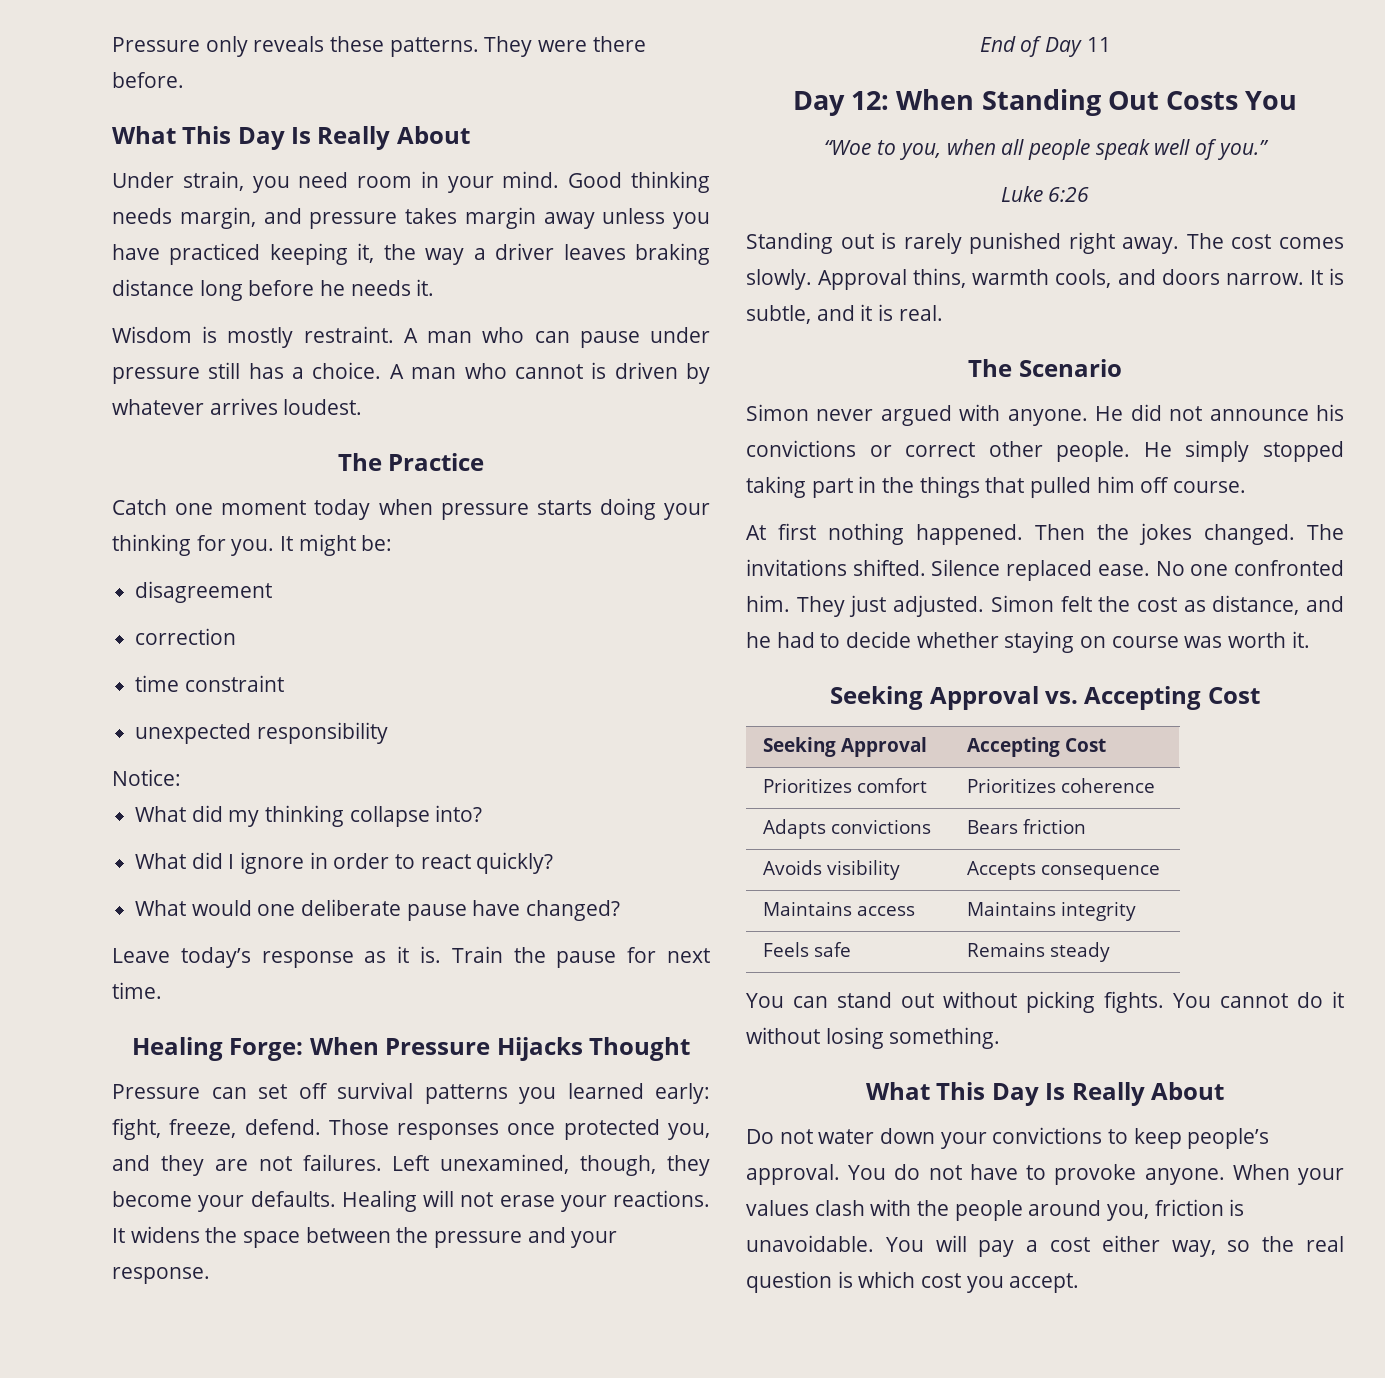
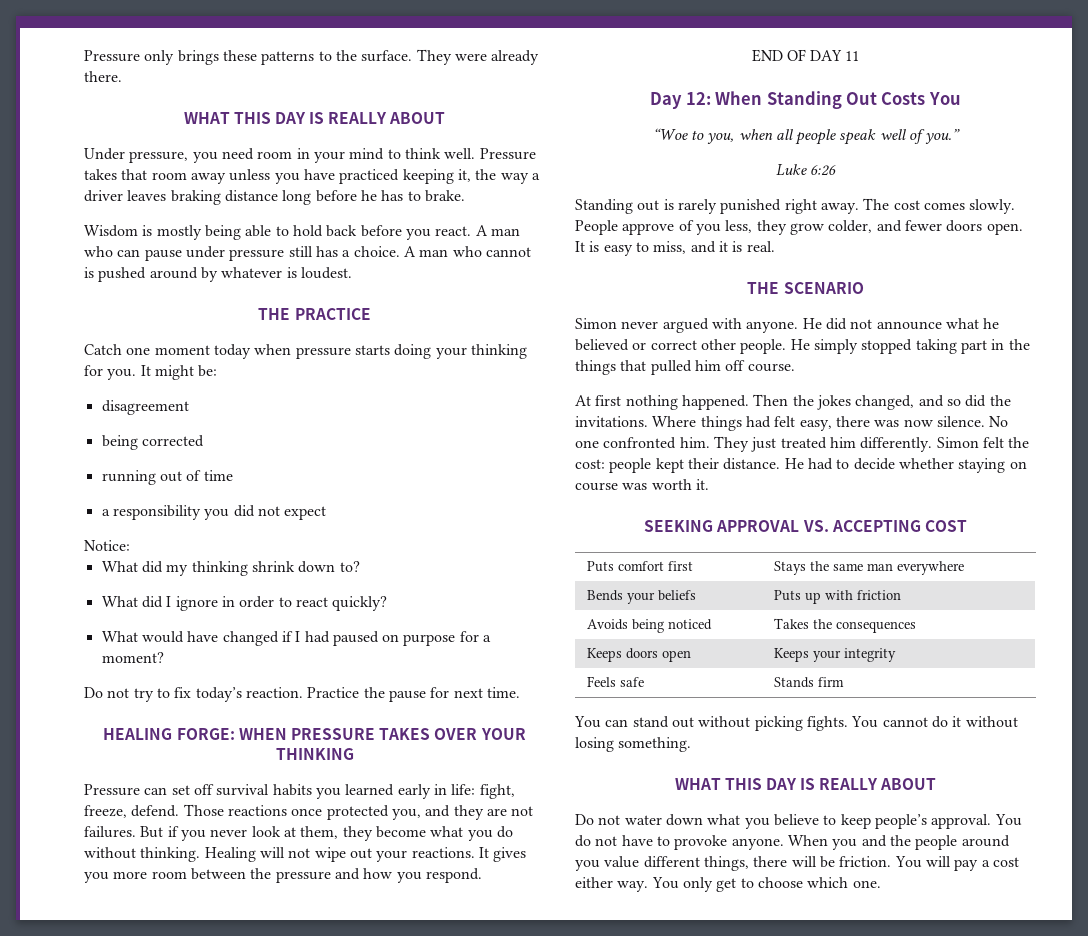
[253,36,646,57] [112,72,184,88] [112,126,470,150] reveals these patterns. They were there before. // What This Day Is Really About -> [177,49,540,65] [84,71,122,82] [183,112,446,124] brings these patterns to the surface. They were already there. // WHAT THIS DAY IS REALLY ABOUT
[182,171,244,191] strain, -> [129,151,189,163] pressure,
[502,171,710,193] [112,207,536,229] mind. Good thinking needs margin, and pressure takes margin -> [349,148,536,160] [84,169,187,180] mind to think well. Pressure takes that room
[350,279,435,296] needs it. -> [381,190,465,202] has to brake.
[303,326,394,343] restraint. -> [204,225,472,240] being able to hold back before you react.
[614,362,678,379] driven -> [98,267,198,282] pushed around
[209,398,278,415] arrives -> [286,267,297,278] is
[337,453,485,471] The Practice -> [258,308,371,320] THE PRACTICE
[135,628,237,645] correction // -> [101,435,204,450] [101,470,202,485] being corrected // running out of
[184,675,284,692] [135,723,252,744] constraint // unexpected -> [101,509,110,516] // a
(388, 733) none -> [204,505,327,520] you did not expect
[349,805,483,827] collapse into? -> [251,561,360,573] shrink down to?
[257,899,621,921] [112,946,503,968] one deliberate pause have changed? // Leave today’s response as it is. Train -> [187,631,492,646] [101,652,164,663] [84,687,360,702] have changed if I had paused on purpose for a moment? // Do not try to fix today’s reaction. Practice
[132,1037,690,1061] Healing Forge: When Pressure Hijacks Thought -> [103,728,526,740] [275,748,354,760] HEALING FORGE: WHEN PRESSURE TAKES OVER YOUR THINKING
[424,1084,508,1104] patterns -> [272,784,312,796] habits
[655,1083,710,1104] early: -> [397,784,476,799] early in life:
[397,1123,500,1140] responses -> [227,805,287,816] reactions
[392,1154,710,1176] [112,1191,336,1212] Left unexamined, though, they become your defaults. -> [140,826,513,841] [84,847,201,862] But if you never look at them, they become what you do without thinking.
[499,1195,555,1207] erase -> [314,847,372,862] wipe out
[130,1226,618,1248] [112,1267,210,1284] [979,36,1082,57] widens the space between the pressure and your response. // End of Day -> [493,847,527,862] [84,868,482,883] [751,49,843,62] gives you more room between the pressure and how you respond. // END OF DAY
[818,268,1344,290] [746,305,811,324] Approval thins, warmth cools, and doors narrow. It is subtle, -> [575,220,1023,235] [575,241,687,256] People approve of you less, they grow colder, and fewer doors open. It is easy to miss,
[968,359,1122,377] The Scenario -> [747,282,864,294] THE SCENARIO
[1316,404,1344,421] [746,440,856,457] his convictions -> [945,318,1000,329] [575,339,629,351] what he believed
[1204,524,1344,545] [746,559,1150,581] changed. The invitations shifted. Silence replaced ease. -> [855,395,1011,410] [575,416,985,431] changed, and so did the invitations. Where things had felt easy, there was now silence.
[893,595,1344,617] [746,632,771,648] adjusted. Simon felt the cost as distance, and he -> [780,437,1030,452] [575,458,804,473] treated him differently. Simon felt the cost: people kept their distance. He
[830,686,1260,710] [762,737,927,757] [966,737,1106,757] [762,778,927,793] [966,778,1155,793] [762,819,931,839] [966,819,1086,834] [762,860,900,880] [966,861,1160,880] [762,901,915,916] [966,901,1056,916] Seeking Approval vs. Accepting Cost // Seeking Approval | Accepting Cost // Prioritizes comfort | Prioritizes coherence // Adapts convictions | Bears friction // Avoids visibility | Accepts consequence // Maintains access | Maintains -> [644,520,967,532] [587,561,694,572] [774,561,965,575] [587,590,697,604] [774,590,902,604] [587,619,713,633] [774,618,917,633] [587,648,692,662] [774,648,842,662] SEEKING APPROVAL VS. ACCEPTING COST // Puts comfort first | Stays the same man everywhere // Bends your beliefs | Puts up with friction // Avoids being noticed | Takes the consequences // Keeps doors open | Keeps your
[966,942,1110,962] Remains steady -> [774,677,845,688] Stands firm
[866,1082,1224,1106] What This Day Is Really About -> [674,778,937,790] WHAT THIS DAY IS REALLY ABOUT
[940,1127,1103,1149] your convictions -> [707,814,819,829] what you believe
[1298,1168,1344,1185] [746,1199,1245,1221] [746,1235,874,1252] your values clash with the people around you, friction is unavoidable. -> [832,835,1010,850] [575,856,892,871] you and the people around you value different things, there will be friction.
[1171,1236,1344,1257] [746,1271,1080,1293] way, so the real question is which cost you accept. -> [617,877,881,892] way. You only get to choose which one.

